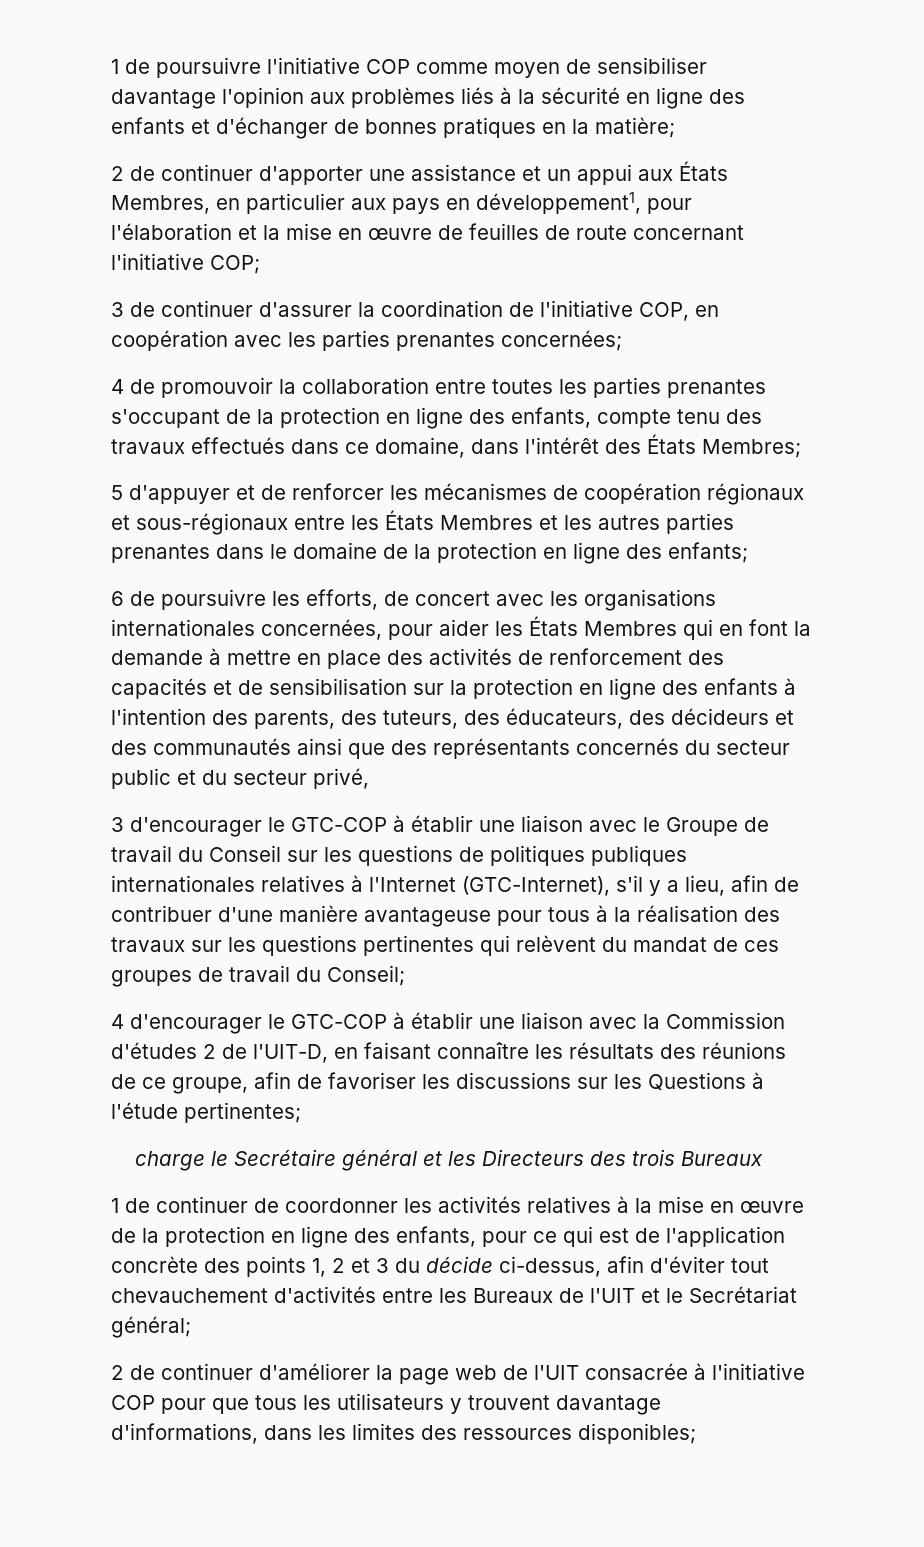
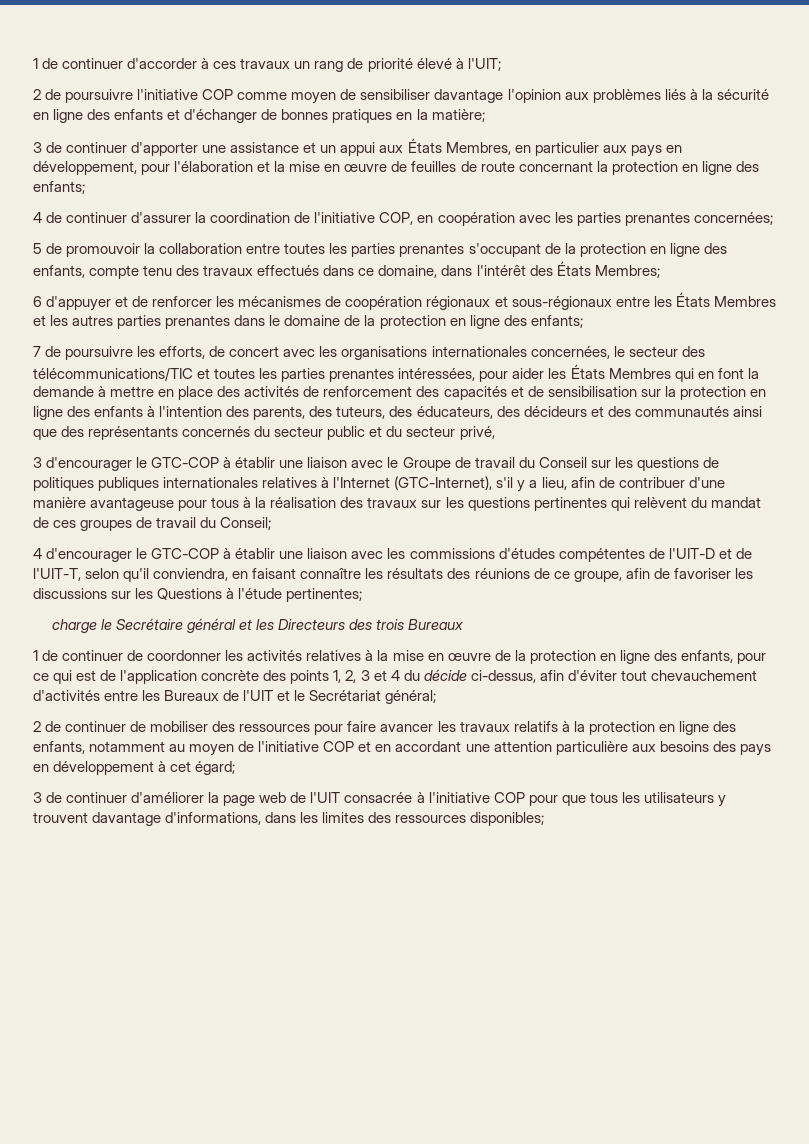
[111,59,150,74] 1 de -> [33,58,501,72] [33,89,62,100] 1 de continuer d'accorder à ces travaux un rang de priorité élevé à l'UIT; // 2 de
[111,166,124,181] 2 -> [33,142,42,153] 3
[476,192,641,214] développement1, -> [33,161,137,175] développement,
[111,253,260,274] [111,302,124,317] l'initiative COP; // 3 -> [596,161,759,175] [33,181,85,194] [33,212,42,223] la protection en ligne des enfants; // 4
[111,379,124,394] 4 -> [33,243,42,254] 5
[111,485,123,500] 5 -> [33,296,42,307] 6
[111,591,124,606] 6 -> [33,346,41,357] 7
(382, 629) none -> [613,346,705,357] [33,367,476,382] le secteur des télécommunications/TIC et toutes les parties prenantes intéressées,
[643,1012,785,1029] [111,1042,328,1063] la Commission d'études 2 de l'UIT-D, -> [387,548,752,562] [33,568,229,582] les commissions d'études compétentes de l'UIT-D et de l'UIT-T, selon qu'il conviendra,
[332,1258,389,1273] 2 et 3 -> [345,670,400,683] 2, 3 et 4
(253, 1371) none -> [130,721,736,735] [33,741,771,756] [33,761,236,775] [33,792,128,803] de mobiliser des ressources pour faire avancer les travaux relatifs à la protection en ligne des enfants, notamment au moyen de l'initiative COP et en accordant une attention particulière aux besoins des pays en développement à cet égard; // 3 de continuer

